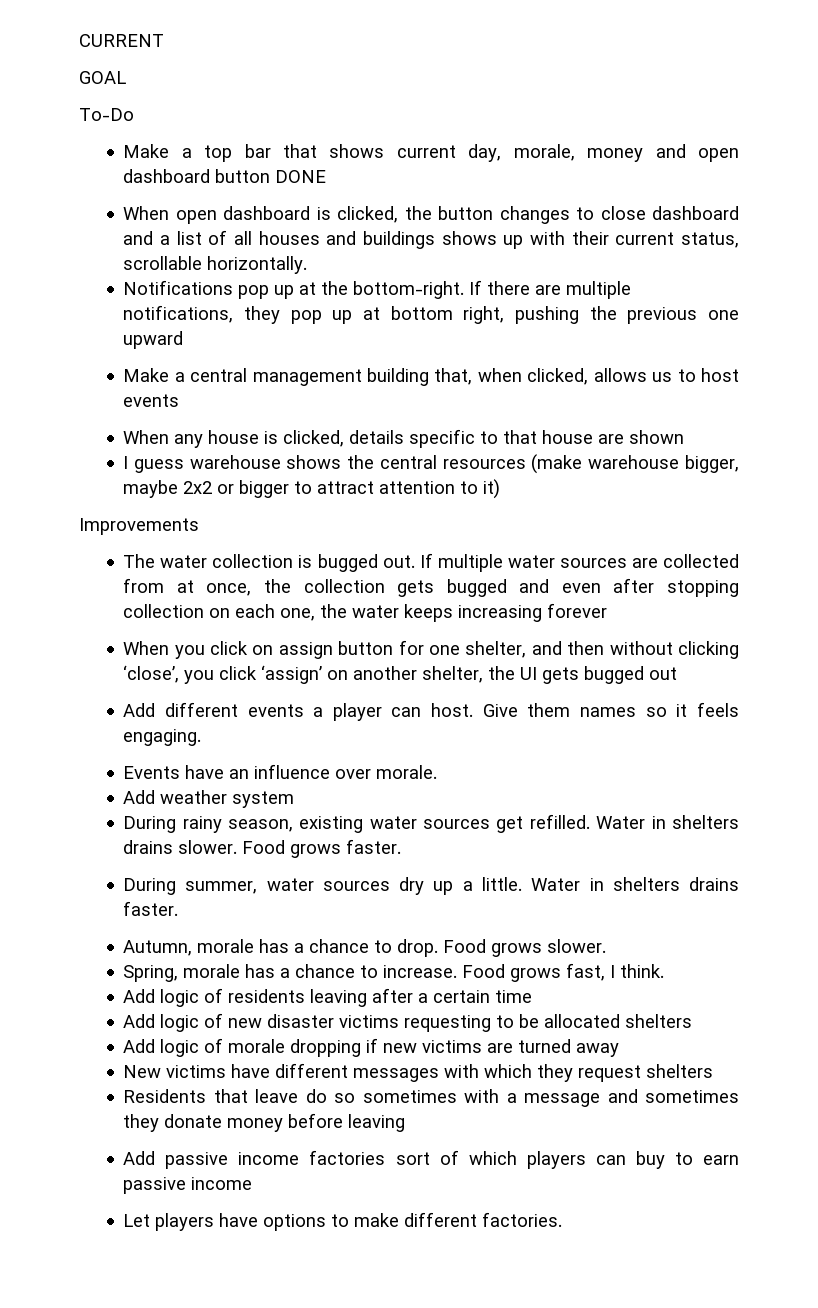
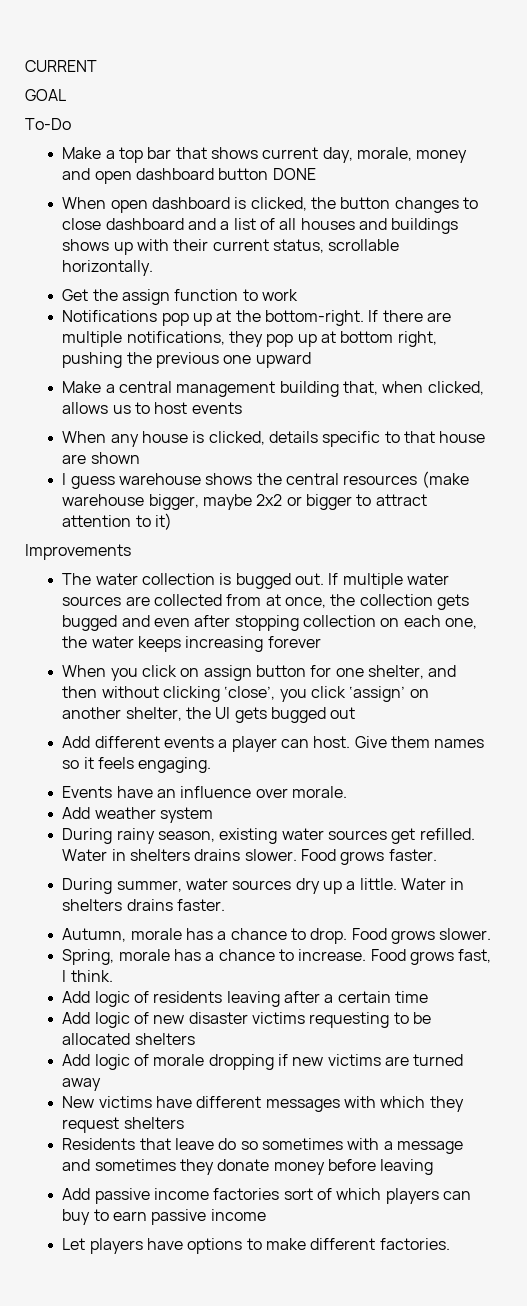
(308, 265) none -> [62,289,299,305] // Get the assign function to work

